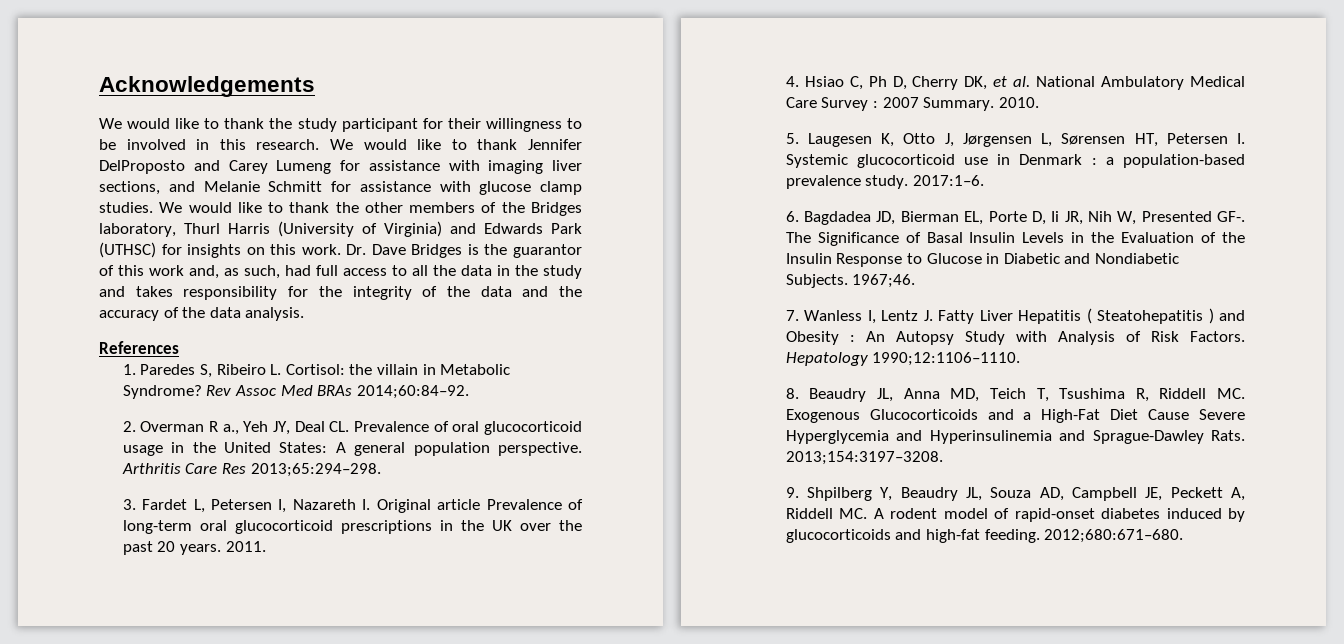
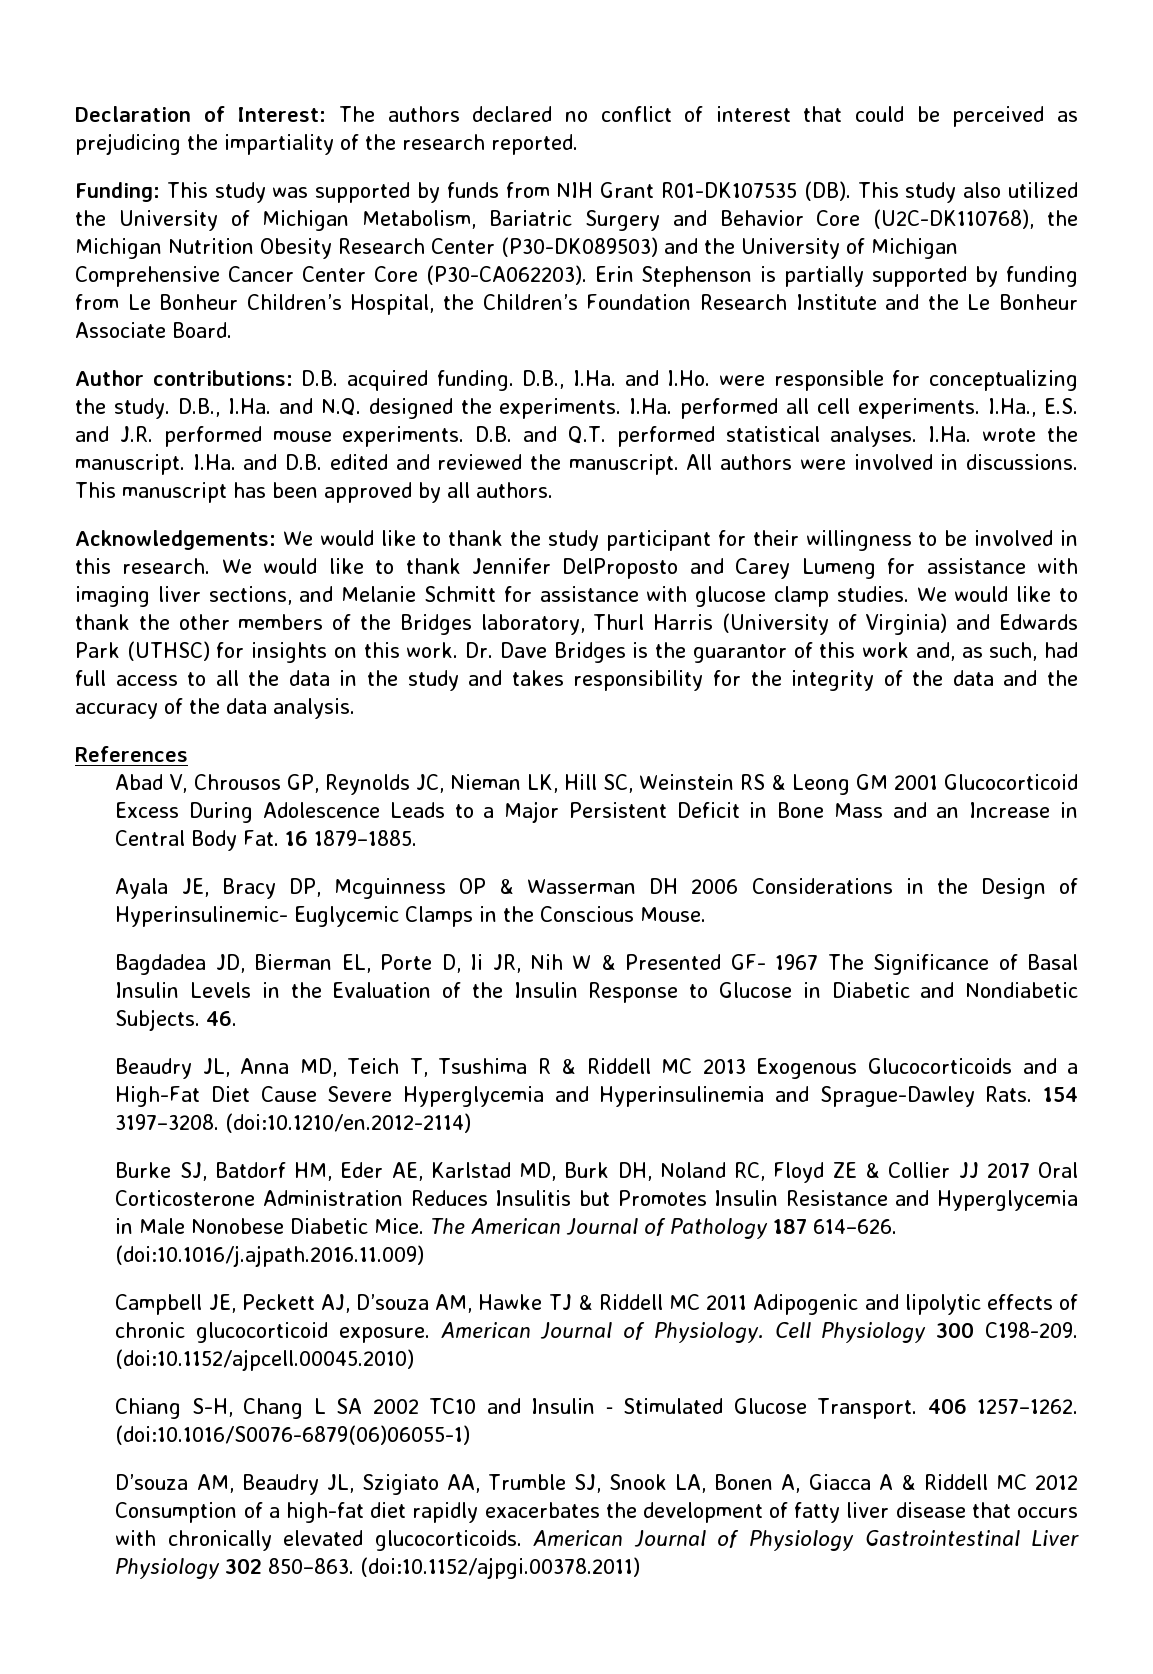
[99,76,315,97] Acknowledgements // -> [75,106,1078,127] [75,133,578,155] [75,181,1078,203] [75,209,1079,231] [75,237,958,259] [75,265,1078,287] [75,294,1078,315] [75,322,232,338] [75,370,1078,391] [75,398,1079,419] [75,426,1079,447] [75,454,1078,475] [75,482,553,503] [75,530,276,550] Declaration of Interest: The authors declared no conflict of interest that could be perceived as prejudicing the impartiality of the research reported. // Funding: This study was supported by funds from NIH Grant R01-DK107535 (DB). This study also utilized the University of Michigan Metabolism, Bariatric Surgery and Behavior Core (U2C-DK110768), the Michigan Nutrition Obesity Research Center (P30-DK089503) and the University of Michigan Comprehensive Cancer Center Core (P30-CA062203). Erin Stephenson is partially supported by funding from Le Bonheur Children’s Hospital, the Children’s Foundation Research Institute and the Le Bonheur Associate Board. // Author contributions: D.B. acquired funding. D.B., I.Ha. and I.Ho. were responsible for conceptualizing the study. D.B., I.Ha. and N.Q. designed the experiments. I.Ha. performed all cell experiments. I.Ha., E.S. and J.R. performed mouse experiments. D.B. and Q.T. performed statistical analyses. I.Ha. wrote the manuscript. I.Ha. and D.B. edited and reviewed the manuscript. All authors were involved in discussions. This manuscript has been approved by all authors. // Acknowledgements:
[122,364,511,378] [122,385,469,399] [122,421,582,435] [122,442,582,456] [121,463,381,477] [122,499,583,513] [122,520,582,534] [122,541,266,555] [785,76,1245,90] [785,97,1039,111] [785,133,1245,147] [785,154,1245,168] [785,175,984,189] [785,211,799,222] 1. Paredes S, Ribeiro L. Cortisol: the villain in Metabolic Syndrome? Rev Assoc Med BRAs 2014;60:84–92. // 2. Overman R a., Yeh JY, Deal CL. Prevalence of oral glucocorticoid usage in the United States: A general population perspective. Arthritis Care Res 2013;65:294–298. // 3. Fardet L, Petersen I, Nazareth I. Original article Prevalence of long-term oral glucocorticoid prescriptions in the UK over the past 20 years. 2011. // 4. Hsiao C, Ph D, Cherry DK, et al. National Ambulatory Medical Care Survey : 2007 Summary. 2010. // 5. Laugesen K, Otto J, Jørgensen L, Sørensen HT, Petersen I. Systemic glucocorticoid use in Denmark : a population-based prevalence study. 2017:1–6. // 6. -> [115,774,1079,795] [115,801,1079,823] [115,830,418,851] [115,878,1079,899] [115,906,707,927] Abad V, Chrousos GP, Reynolds JC, Nieman LK, Hill SC, Weinstein RS & Leong GM 2001 Glucocorticoid Excess During Adolescence Leads to a Major Persistent Deficit in Bone Mass and an Increase in Central Body Fat. 16 1879–1885. // Ayala JE, Bracy DP, Mcguinness OP & Wasserman DH 2006 Considerations in the Design of Hyperinsulinemic- Euglycemic Clamps in the Conscious Mouse. //
[1117,211,1245,225] W, Presented GF-. -> [572,954,819,970] W & Presented GF- 1967
[852,274,916,288] [785,308,1245,324] [785,331,1245,345] [785,352,1021,366] [785,388,799,399] 1967;46. // 7. Wanless I, Lentz J. Fatty Liver Hepatitis ( Steatohepatitis ) and Obesity : An Autopsy Study with Analysis of Risk Factors. Hepatology 1990;12:1106–1110. // 8. -> [206,1011,238,1026] 46. //
[1135,388,1245,402] R, Riddell MC. -> [537,1058,746,1074] R & Riddell MC 2013
[785,451,943,465] [785,487,1245,501] [785,508,1245,522] [785,529,1184,543] 2013;154:3197–3208. // 9. Shpilberg Y, Beaudry JL, Souza AD, Campbell JE, Peckett A, Riddell MC. A rodent model of rapid-onset diabetes induced by glucocorticoids and high-fat feeding. 2012;680:671–680. -> [1043,1087,1078,1102] [115,1113,472,1133] [115,1162,1078,1183] [115,1190,1078,1211] [115,1218,898,1239] [115,1245,425,1267] [115,1294,1079,1315] [115,1322,1078,1343] [115,1349,415,1371] [115,1398,1078,1419] [115,1425,471,1445] [115,1474,1078,1495] [115,1502,1079,1523] [115,1530,1079,1551] [115,1557,641,1579] 154 3197–3208. (doi:10.1210/en.2012-2114) // Burke SJ, Batdorf HM, Eder AE, Karlstad MD, Burk DH, Noland RC, Floyd ZE & Collier JJ 2017 Oral Corticosterone Administration Reduces Insulitis but Promotes Insulin Resistance and Hyperglycemia in Male Nonobese Diabetic Mice. The American Journal of Pathology 187 614–626. (doi:10.1016/j.ajpath.2016.11.009) // Campbell JE, Peckett AJ, D’souza AM, Hawke TJ & Riddell MC 2011 Adipogenic and lipolytic effects of chronic glucocorticoid exposure. American Journal of Physiology. Cell Physiology 300 C198-209. (doi:10.1152/ajpcell.00045.2010) // Chiang S-H, Chang L SA 2002 TC10 and Insulin ‐ Stimulated Glucose Transport. 406 1257–1262. (doi:10.1016/S0076-6879(06)06055-1) // D’souza AM, Beaudry JL, Szigiato AA, Trumble SJ, Snook LA, Bonen A, Giacca A & Riddell MC 2012 Consumption of a high-fat diet rapidly exacerbates the development of fatty liver disease that occurs with chronically elevated glucocorticoids. American Journal of Physiology Gastrointestinal Liver Physiology 302 850–863. (doi:10.1152/ajpgi.00378.2011)

